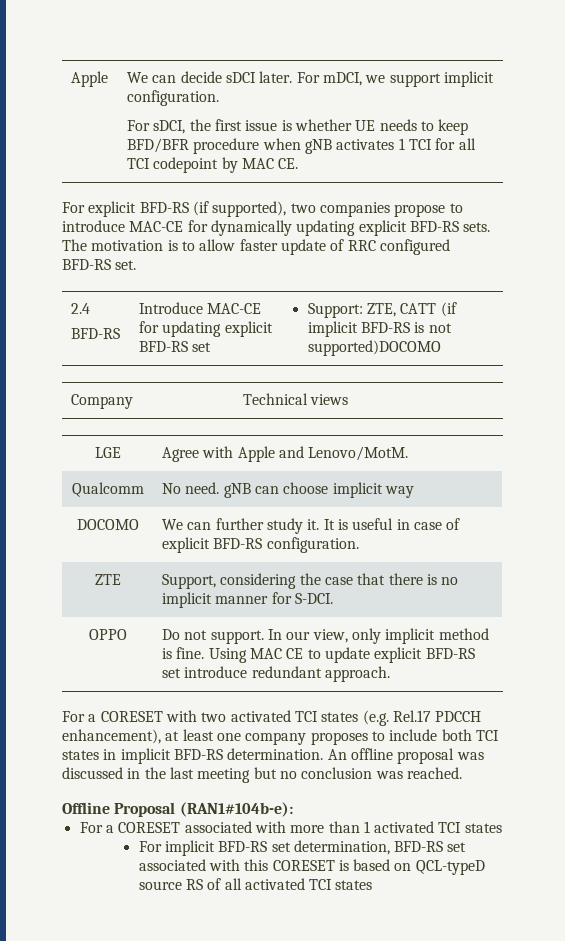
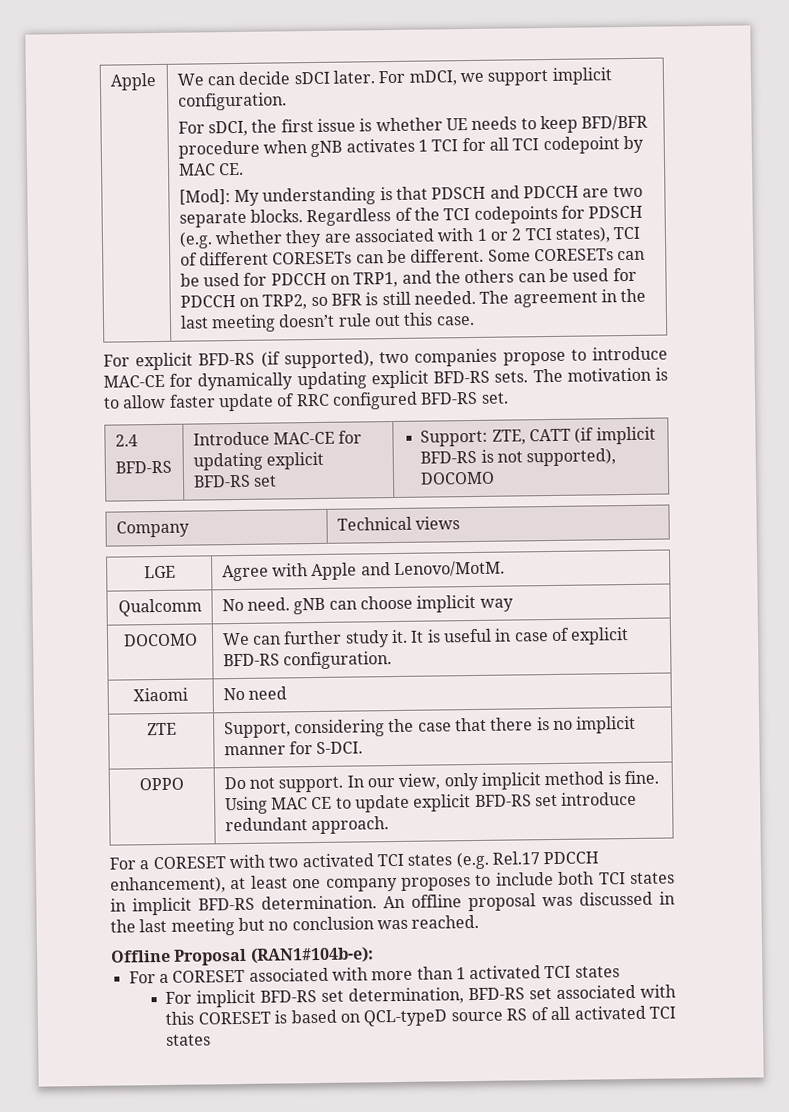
(299, 163) none -> [178,185,643,207] [178,205,644,228] [178,226,641,249] [179,248,646,266] [179,267,637,288] [179,288,647,310] [179,312,475,333] // [Mod]: My understanding is that PDSCH and PDCCH are two separate blocks. Regardless of the TCI codepoints for PDSCH (e.g. whether they are associated with 1 or 2 TCI states), TCI of different CORESETs can be different. Some CORESETs can be used for PDCCH on TRP1, and the others can be used for PDCCH on TRP2, so BFR is still needed. The agreement in the last meeting doesn’t rule out this case.
[307,340,441,356] supported)DOCOMO -> [526,448,617,467] [420,471,496,485] supported), DOCOMO
(359, 545) none -> [133,687,188,702] [222,686,288,701] // Xiaomi | No need

